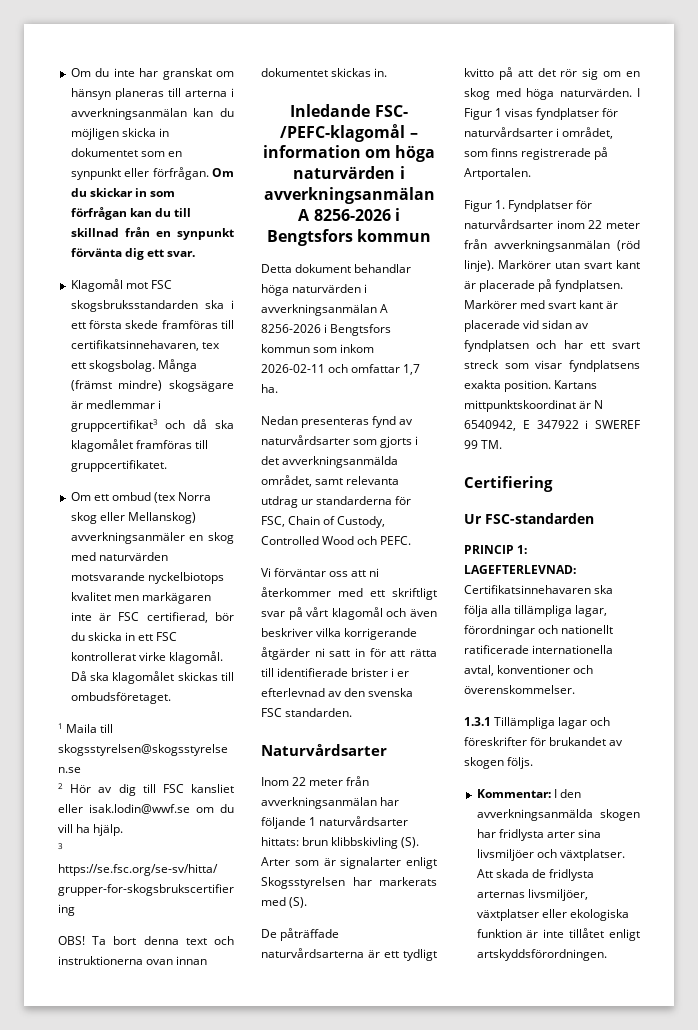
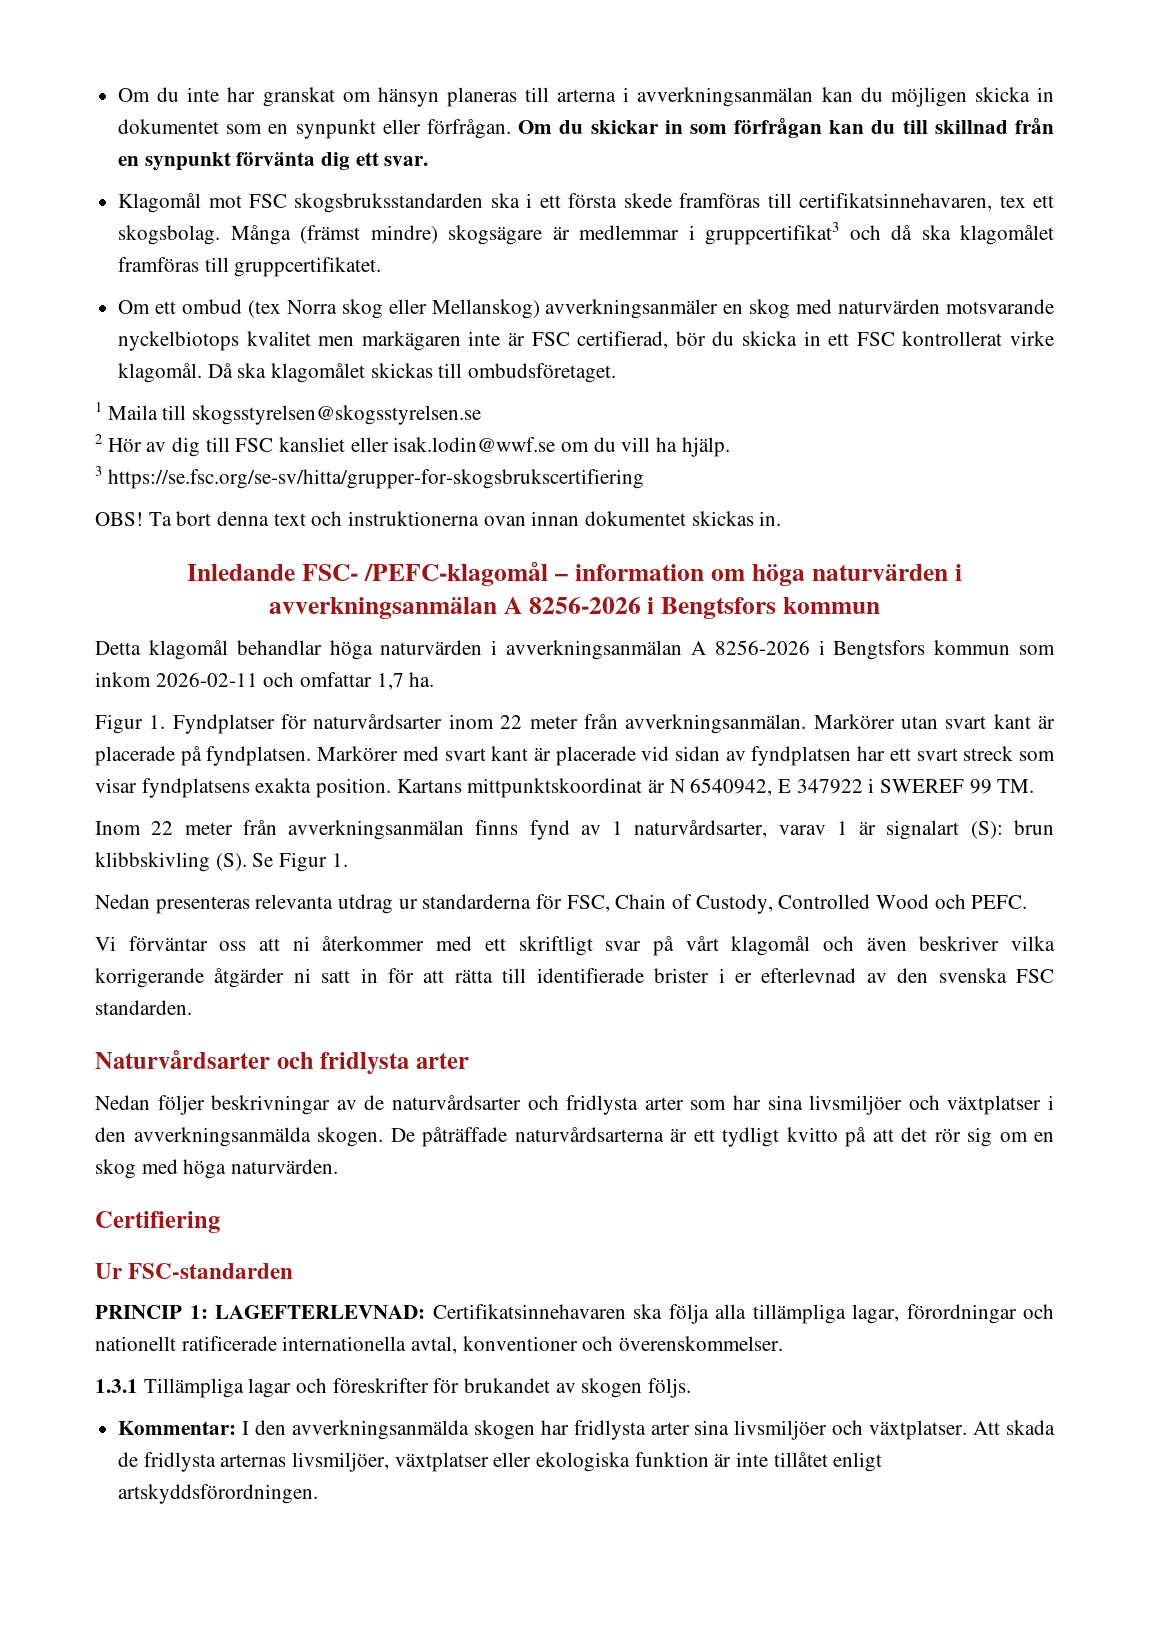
[295,264,352,273] dokument -> [148,640,228,660] klagomål
[261,416,414,428] [261,435,419,448] [261,456,399,468] [261,475,344,487] Nedan presenteras fynd av naturvårdsarter som gjorts i det avverkningsanmälda området, samt -> [95,714,1055,734] [95,746,1056,766] [95,778,1035,798] [95,820,1054,840] [95,852,348,872] [95,894,250,914] Figur 1. Fyndplatser för naturvårdsarter inom 22 meter från avverkningsanmälan. Markörer utan svart kant är placerade på fyndplatsen. Markörer med svart kant är placerade vid sidan av fyndplatsen har ett svart streck som visar fyndplatsens exakta position. Kartans mittpunktskoordinat är N 6540942, E 347922 i SWEREF 99 TM. // Inom 22 meter från avverkningsanmälan finns fynd av 1 naturvårdsarter, varav 1 är signalart (S): brun klibbskivling (S). Se Figur 1. // Nedan presenteras
[261,776,370,786] [261,797,400,809] [261,816,409,829] [261,837,420,849] [261,857,437,869] [261,877,437,889] [261,897,308,908] // Inom 22 meter från avverkningsanmälan har följande 1 naturvårdsarter hittats: brun klibbskivling (S). Arter som är signalarter enligt Skogsstyrelsen har markerats med (S). // -> [276,1052,469,1074] [95,1095,1055,1115] [95,1127,383,1147] och fridlysta arter // Nedan följer beskrivningar av de naturvårdsarter och fridlysta arter som har sina livsmiljöer och växtplatser i den avverkningsanmälda skogen.
[637,88,640,97] [464,108,619,120] [464,127,614,139] [464,147,609,160] [464,168,531,180] [464,200,593,212] [464,219,640,229] [464,239,640,252] [464,260,640,272] [464,279,624,292] [464,300,619,309] [464,320,590,332] [464,340,640,352] [464,360,640,372] [464,380,598,392] [464,400,604,412] [464,420,640,431] [464,440,503,449] I Figur 1 visas fyndplatser för naturvårdsarter i området, som finns registrerade på Artportalen. // Figur 1. Fyndplatser för naturvårdsarter inom 22 meter från avverkningsanmälan (röd linje). Markörer utan svart kant är placerade på fyndplatsen. Markörer med svart kant är placerade vid sidan av fyndplatsen och har ett svart streck som visar fyndplatsens exakta position. Kartans mittpunktskoordinat är N 6540942, E 347922 i SWEREF 99 TM. -> (339, 1166) none

